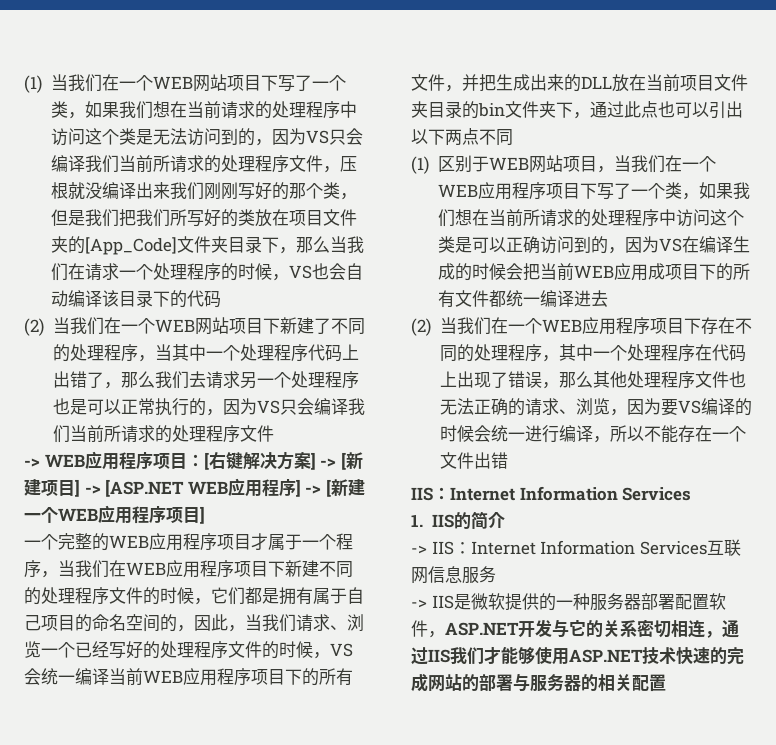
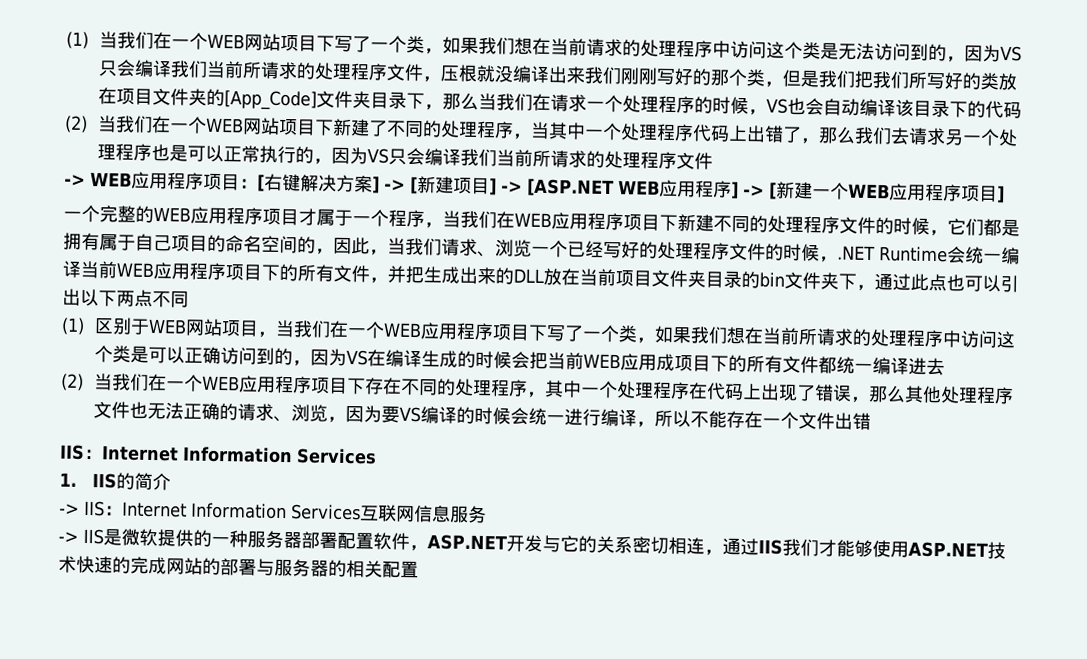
[330,643,353,657] VS -> [837,245,948,263] .NET Runtime

